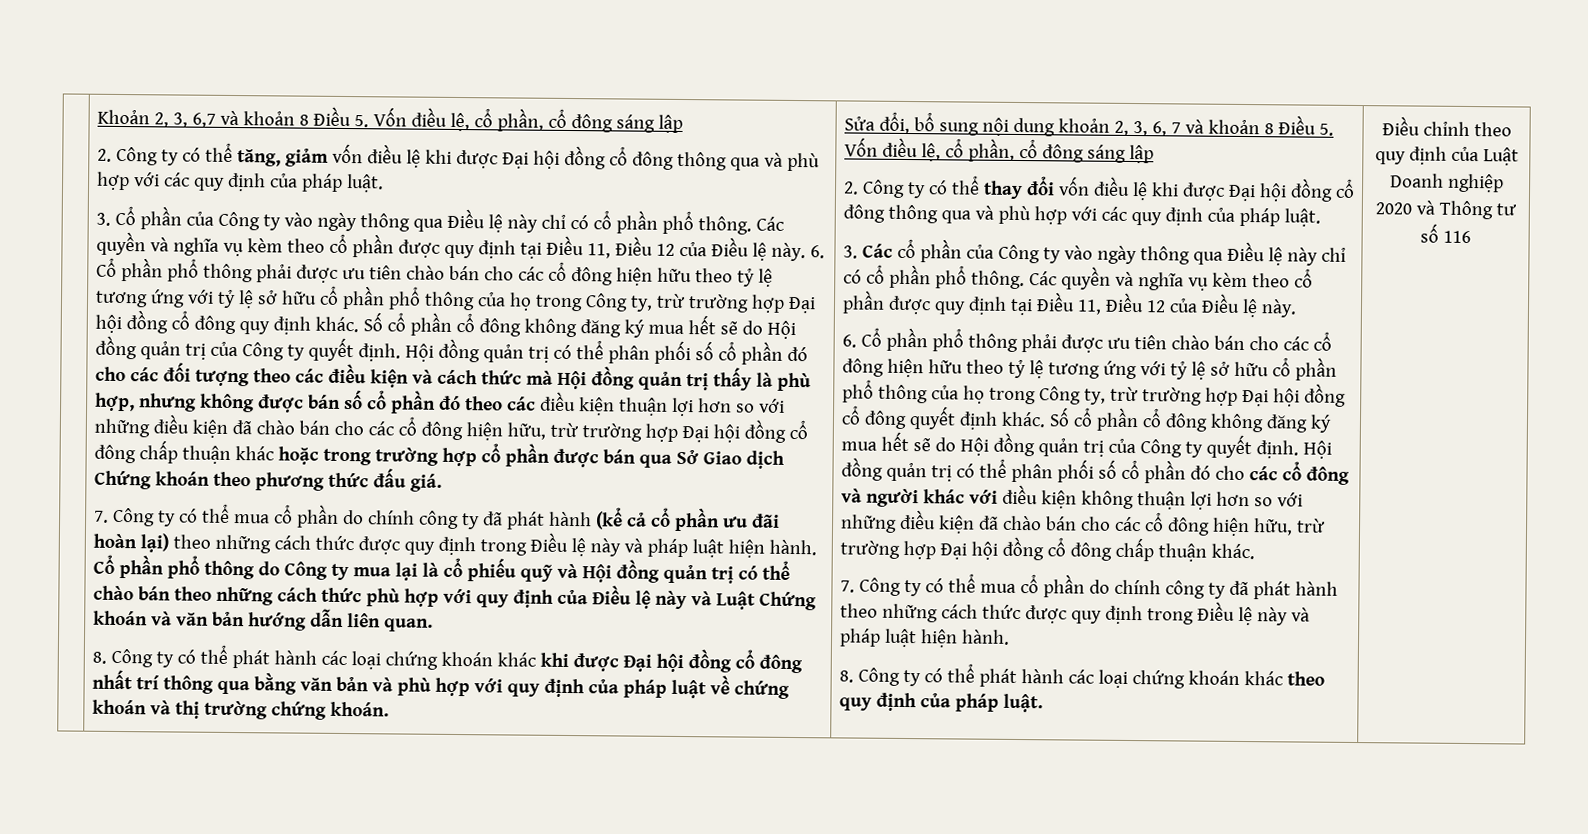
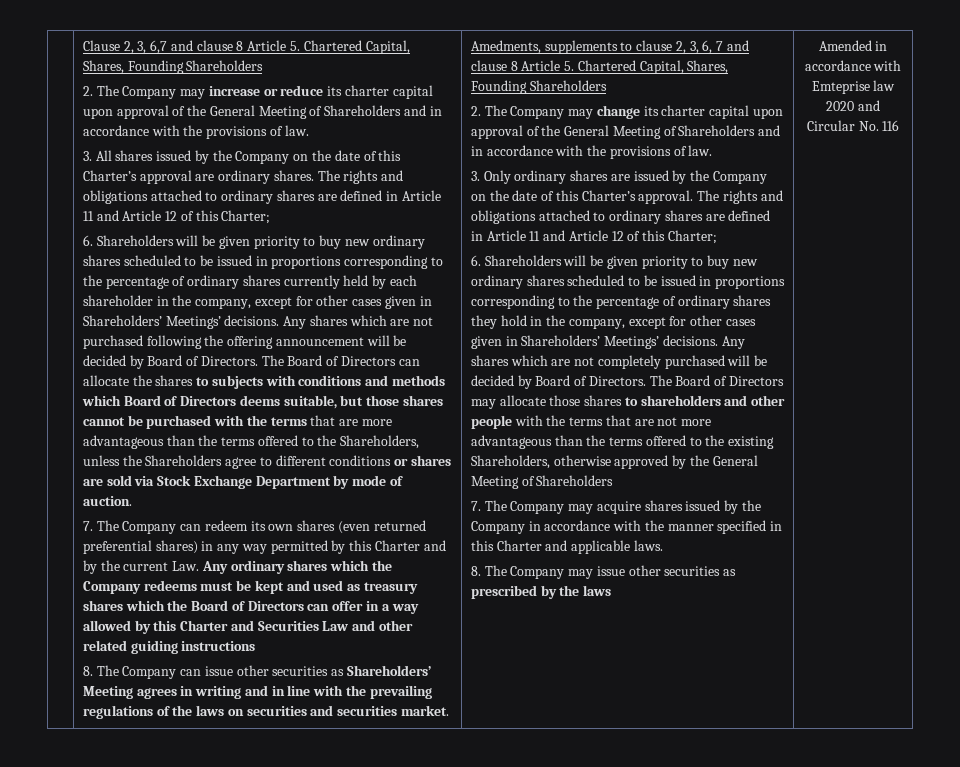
[96,109,150,125] | Khoản -> [82,40,120,51] | Clause
[219,106,683,133] [96,142,820,172] [95,171,384,193] [95,205,784,235] [95,231,825,262] [95,257,773,287] [94,285,816,314] [94,310,796,340] [94,335,808,365] [94,362,811,392] [94,389,785,417] [93,414,808,443] [93,440,785,469] [93,468,442,492] [93,503,780,532] [92,532,817,558] [92,554,790,584] [92,585,817,611] [92,608,433,632] [91,644,803,674] [91,669,790,699] [91,699,389,720] [843,111,1334,137] [843,137,1154,164] [842,175,1355,202] [842,204,1321,227] [842,238,1346,266] [842,264,1313,291] [841,290,1297,318] [841,327,1332,353] [841,357,1337,381] [841,379,1346,407] [840,405,1332,433] [840,431,1332,459] [840,457,1350,485] [840,484,1303,510] [839,509,1326,537] [839,536,1255,562] [839,573,1338,600] [839,601,1310,626] [838,628,1010,648] [838,663,1325,689] [838,692,1043,713] [1381,116,1512,137] [1374,146,1519,166] [1389,173,1504,193] [1375,200,1517,220] [1420,223,1440,243] và khoản 8 Điều 5. Vốn điều lệ, cổ phần, cổ đông sáng lập // 2. Công ty có thể tăng, giảm vốn điều lệ khi được Đại hội đồng cổ đông thông qua và phù hợp với các quy định của pháp luật. // 3. Cổ phần của Công ty vào ngày thông qua Điều lệ này chỉ có cổ phần phổ thông. Các quyền và nghĩa vụ kèm theo cổ phần được quy định tại Điều 11, Điều 12 của Điều lệ này. 6. Cổ phần phổ thông phải được ưu tiên chào bán cho các cổ đông hiện hữu theo tỷ lệ tương ứng với tỷ lệ sở hữu cổ phần phổ thông của họ trong Công ty, trừ trường hợp Đại hội đồng cổ đông quy định khác. Số cổ phần cổ đông không đăng ký mua hết sẽ do Hội đồng quản trị của Công ty quyết định. Hội đồng quản trị có thể phân phối số cổ phần đó cho các đối tượng theo các điều kiện và cách thức mà Hội đồng quản trị thấy là phù hợp, nhưng không được bán số cổ phần đó theo các điều kiện thuận lợi hơn so với những điều kiện đã chào bán cho các cổ đông hiện hữu, trừ trường hợp Đại hội đồng cổ đông chấp thuận khác hoặc trong trường hợp cổ phần được bán qua Sở Giao dịch Chứng khoán theo phương thức đấu giá. // 7. Công ty có thể mua cổ phần do chính công ty đã phát hành (kể cả cổ phần ưu đãi hoàn lại) theo những cách thức được quy định trong Điều lệ này và pháp luật hiện hành. Cổ phần phổ thông do Công ty mua lại là cổ phiếu quỹ và Hội đồng quản trị có thể chào bán theo những cách thức phù hợp với quy định của Điều lệ này và Luật Chứng khoán và văn bản hướng dẫn liên quan. // 8. Công ty có thể phát hành các loại chứng khoán khác khi được Đại hội đồng cổ đông nhất trí thông qua bằng văn bản và phù hợp với quy định của pháp luật về chứng khoán và thị trường chứng khoán. | Sửa đổi, bổ sung nội dung khoản 2, 3, 6, 7 và khoản 8 Điều 5. Vốn điều lệ, cổ phần, cổ đông sáng lập // 2. Công ty có thể thay đổi vốn điều lệ khi được Đại hội đồng cổ đông thông qua và phù hợp với các quy định của pháp luật. // 3. Các cổ phần của Công ty vào ngày thông qua Điều lệ này chỉ có cổ phần phổ thông. Các quyền và nghĩa vụ kèm theo cổ phần được quy định tại Điều 11, Điều 12 của Điều lệ này. // 6. Cổ phần phổ thông phải được ưu tiên chào bán cho các cổ đông hiện hữu theo tỷ lệ tương ứng với tỷ lệ sở hữu cổ phần phổ thông của họ trong Công ty, trừ trường hợp Đại hội đồng cổ đông quyết định khác. Số cổ phần cổ đông không đăng ký mua hết sẽ do Hội đồng quản trị của Công ty quyết định. Hội đồng quản trị có thể phân phối số cổ phần đó cho các cổ đông và người khác với điều kiện không thuận lợi hơn so với những điều kiện đã chào bán cho các cổ đông hiện hữu, trừ trường hợp Đại hội đồng cổ đông chấp thuận khác. // 7. Công ty có thể mua cổ phần do chính công ty đã phát hành theo những cách thức được quy định trong Điều lệ này và pháp luật hiện hành. // 8. Công ty có thể phát hành các loại chứng khoán khác theo quy định của pháp luật. | Điều chỉnh theo quy định của Luật Doanh nghiệp 2020 và Thông tư số -> [170,40,410,54] [82,60,264,74] [82,85,433,99] [82,105,442,119] [82,125,309,139] [82,150,402,164] [82,170,404,184] [82,190,442,204] [82,210,271,224] [82,235,425,249] [82,255,444,269] [82,275,418,289] [82,295,432,309] [82,315,434,329] [82,335,407,349] [82,355,420,369] [82,375,446,389] [81,395,444,409] [82,415,393,429] [82,435,420,449] [82,455,452,469] [82,475,404,489] [82,496,132,506] [82,520,426,534] [82,540,446,554] [82,560,393,574] [82,580,419,594] [82,600,419,614] [82,620,414,634] [82,640,256,654] [82,665,432,679] [82,685,432,699] [82,705,450,719] [470,40,750,54] [470,60,729,74] [470,80,607,94] [470,105,784,119] [470,125,781,139] [470,145,713,159] [470,170,768,184] [470,190,783,204] [470,210,771,224] [470,230,718,244] [470,255,759,269] [470,275,786,289] [470,295,772,309] [470,315,757,329] [470,335,745,349] [470,355,768,369] [470,375,785,389] [470,395,786,409] [470,415,712,429] [470,435,775,449] [470,455,758,469] [470,475,614,489] [470,500,762,514] [470,520,783,534] [470,540,663,554] [470,565,737,579] [470,585,612,599] [818,40,888,51] [804,60,902,71] [811,80,896,94] [826,100,880,111] [806,120,879,131] and clause 8 Article 5. Chartered Capital, Shares, Founding Shareholders // 2. The Company may increase or reduce its charter capital upon approval of the General Meeting of Shareholders and in accordance with the provisions of law. // 3. All shares issued by the Company on the date of this Charter’s approval are ordinary shares. The rights and obligations attached to ordinary shares are defined in Article 11 and Article 12 of this Charter; // 6. Shareholders will be given priority to buy new ordinary shares scheduled to be issued in proportions corresponding to the percentage of ordinary shares currently held by each shareholder in the company, except for other cases given in Shareholders’ Meetings’ decisions. Any shares which are not purchased following the offering announcement will be decided by Board of Directors. The Board of Directors can allocate the shares to subjects with conditions and methods which Board of Directors deems suitable, but those shares cannot be purchased with the terms that are more advantageous than the terms offered to the Shareholders, unless the Shareholders agree to different conditions or shares are sold via Stock Exchange Department by mode of auction. // 7. The Company can redeem its own shares (even returned preferential shares) in any way permitted by this Charter and by the current Law. Any ordinary shares which the Company redeems must be kept and used as treasury shares which the Board of Directors can offer in a way allowed by this Charter and Securities Law and other related guiding instructions // 8. The Company can issue other securities as Shareholders’ Meeting agrees in writing and in line with the prevailing regulations of the laws on securities and securities market. | Amedments, supplements to clause 2, 3, 6, 7 and clause 8 Article 5. Chartered Capital, Shares, Founding Shareholders // 2. The Company may change its charter capital upon approval of the General Meeting of Shareholders and in accordance with the provisions of law. // 3. Only ordinary shares are issued by the Company on the date of this Charter’s approval. The rights and obligations attached to ordinary shares are defined in Article 11 and Article 12 of this Charter; // 6. Shareholders will be given priority to buy new ordinary shares scheduled to be issued in proportions corresponding to the percentage of ordinary shares they hold in the company, except for other cases given in Shareholders’ Meetings’ decisions. Any shares which are not completely purchased will be decided by Board of Directors. The Board of Directors may allocate those shares to shareholders and other people with the terms that are not more advantageous than the terms offered to the existing Shareholders, otherwise approved by the General Meeting of Shareholders // 7. The Company may acquire shares issued by the Company in accordance with the manner specified in this Charter and applicable laws. // 8. The Company may issue other securities as prescribed by the laws | Amended in accordance with Emteprise law 2020 and Circular No.

